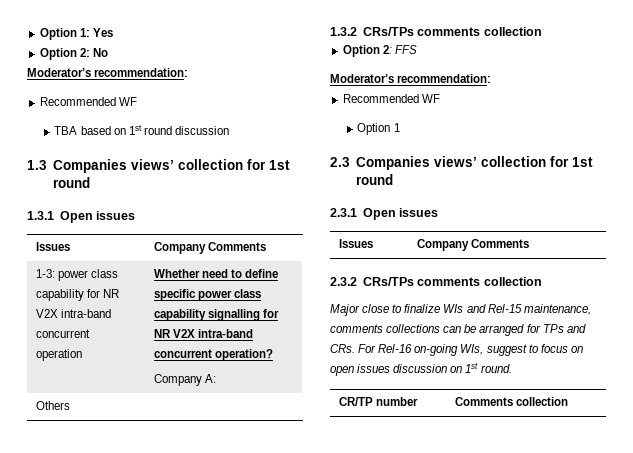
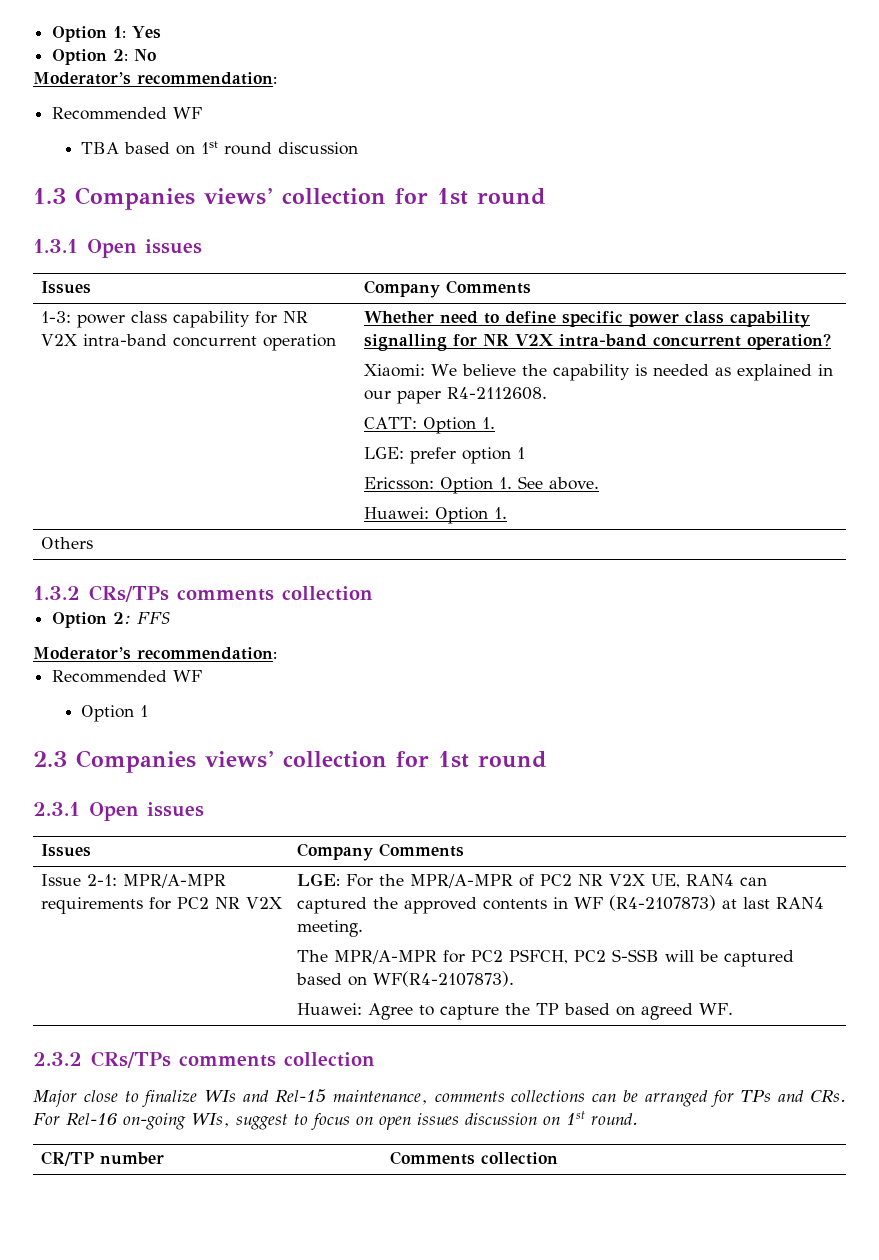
[153,374,216,386] Company A: -> [363,364,833,381] [363,387,547,404] [363,417,495,434] [363,447,525,464] [363,476,599,494] [363,507,507,524] Xiaomi: We believe the capability is needed as explained in our paper R4-2112608. // CATT: Option 1. // LGE: prefer option 1 // Ericsson: Option 1. See above. // Huawei: Option 1.
(529, 243) none -> [40,874,226,888] [40,897,283,914] [296,873,767,888] [296,895,824,914] [296,920,363,937] [296,949,794,967] [295,971,514,987] [296,1003,733,1020] // Issue 2-1: MPR/A-MPR requirements for PC2 NR V2X | LGE: For the MPR/A-MPR of PC2 NR V2X UE, RAN4 can captured the approved contents in WF (R4-2107873) at last RAN4 meeting. // The MPR/A-MPR for PC2 PSFCH, PC2 S-SSB will be captured based on WF(R4-2107873). // Huawei: Agree to capture the TP based on agreed WF.

